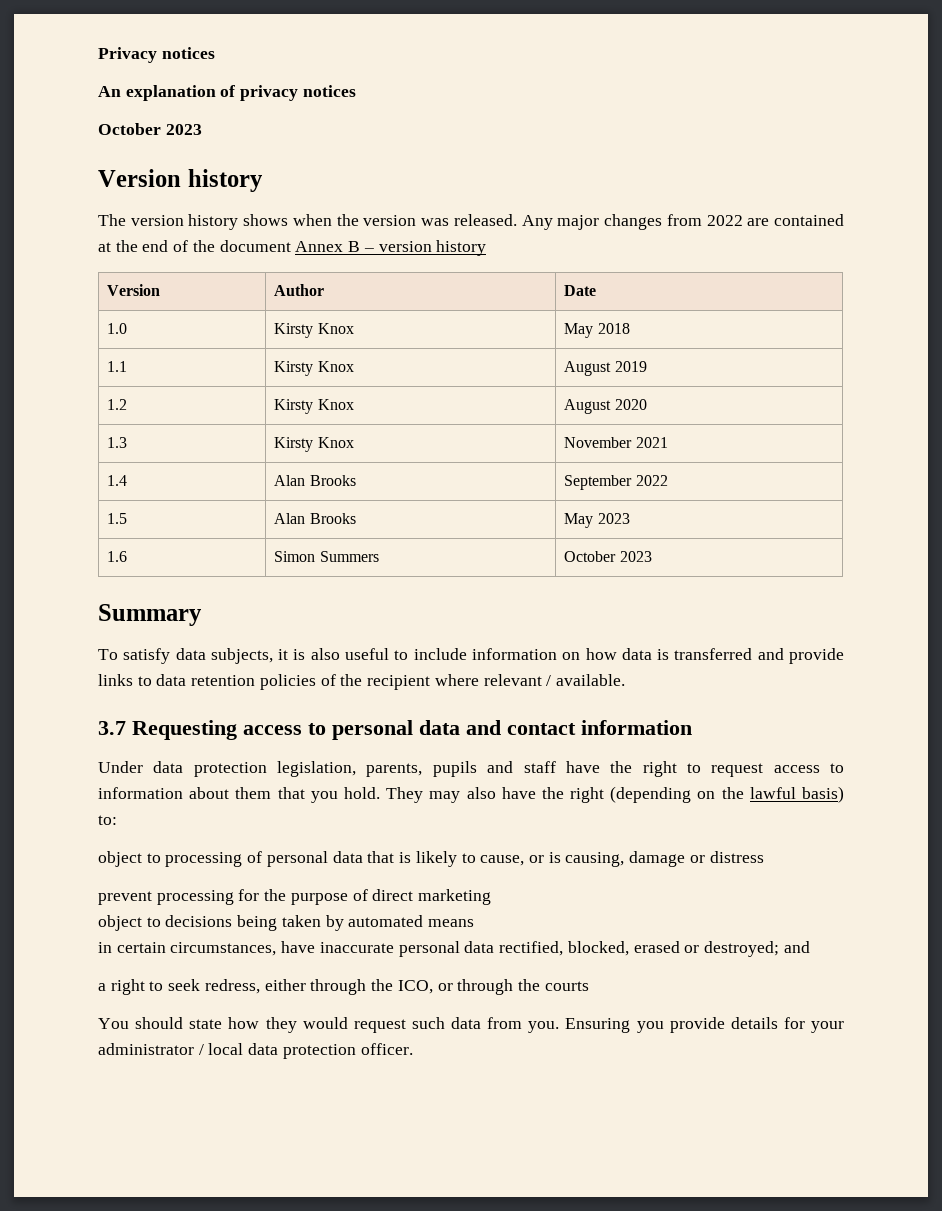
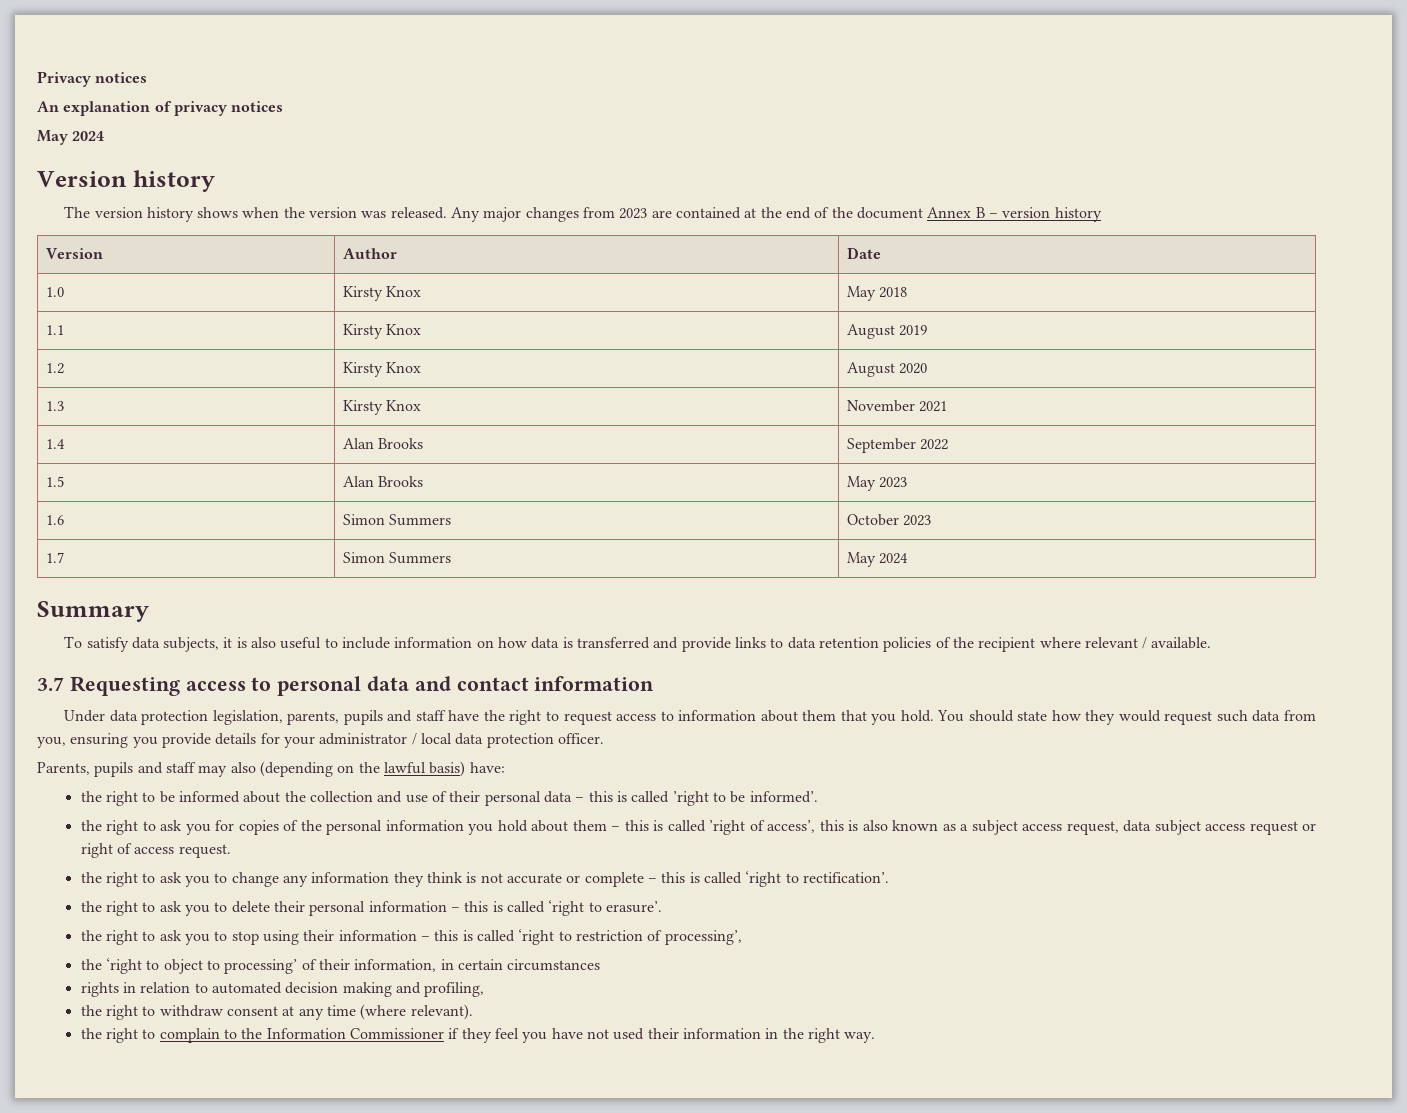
[98,123,202,135] October 2023 -> [37,130,105,145] May 2024
[706,215,743,226] 2022 -> [619,208,648,219] 2023
(652, 556) none -> [45,552,64,563] [342,552,452,564] [846,552,909,567] // 1.7 | Simon Summers | May 2024
[386,786,844,803] [98,815,117,825] [98,851,764,867] [98,889,492,905] [98,915,475,931] [98,941,810,957] [98,979,589,995] They may also have the right (depending on the lawful basis) to: // object to processing of personal data that is likely to cause, or is causing, damage or distress // prevent processing for the purpose of direct marketing // object to decisions being taken by automated means // in certain circumstances, have inaccurate personal data rectified, blocked, erased or destroyed; and // a right to seek redress, either through the ICO, or through the courts // -> (934, 716) none
[528,1018,631,1033] you. Ensuring -> [37,733,129,748] you, ensuring
(413, 1049) none -> [37,761,505,777] [80,791,818,806] [80,820,1316,835] [80,843,231,858] [80,871,889,887] [80,900,662,916] [80,929,742,945] [80,958,601,974] [80,982,485,997] [80,1004,473,1020] [80,1028,876,1043] // Parents, pupils and staff may also (depending on the lawful basis) have: // the right to be informed about the collection and use of their personal data – this is called ’right to be informed’. // the right to ask you for copies of the personal information you hold about them – this is called ’right of access’, this is also known as a subject access request, data subject access request or right of access request. // the right to ask you to change any information they think is not accurate or complete – this is called ‘right to rectification’. // the right to ask you to delete their personal information – this is called ‘right to erasure’. // the right to ask you to stop using their information – this is called ‘right to restriction of processing’, // the ‘right to object to processing’ of their information, in certain circumstances // rights in relation to automated decision making and profiling, // the right to withdraw consent at any time (where relevant). // the right to complain to the Information Commissioner if they feel you have not used their information in the right way.

